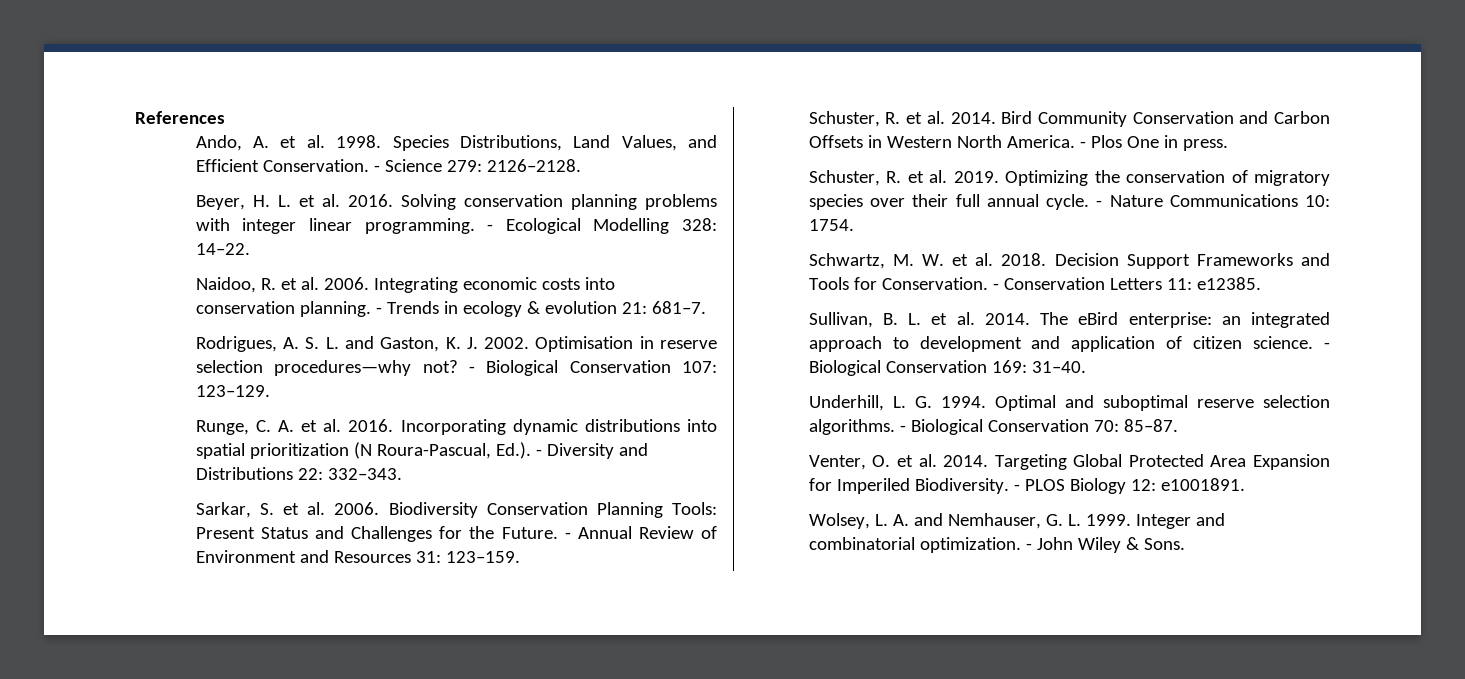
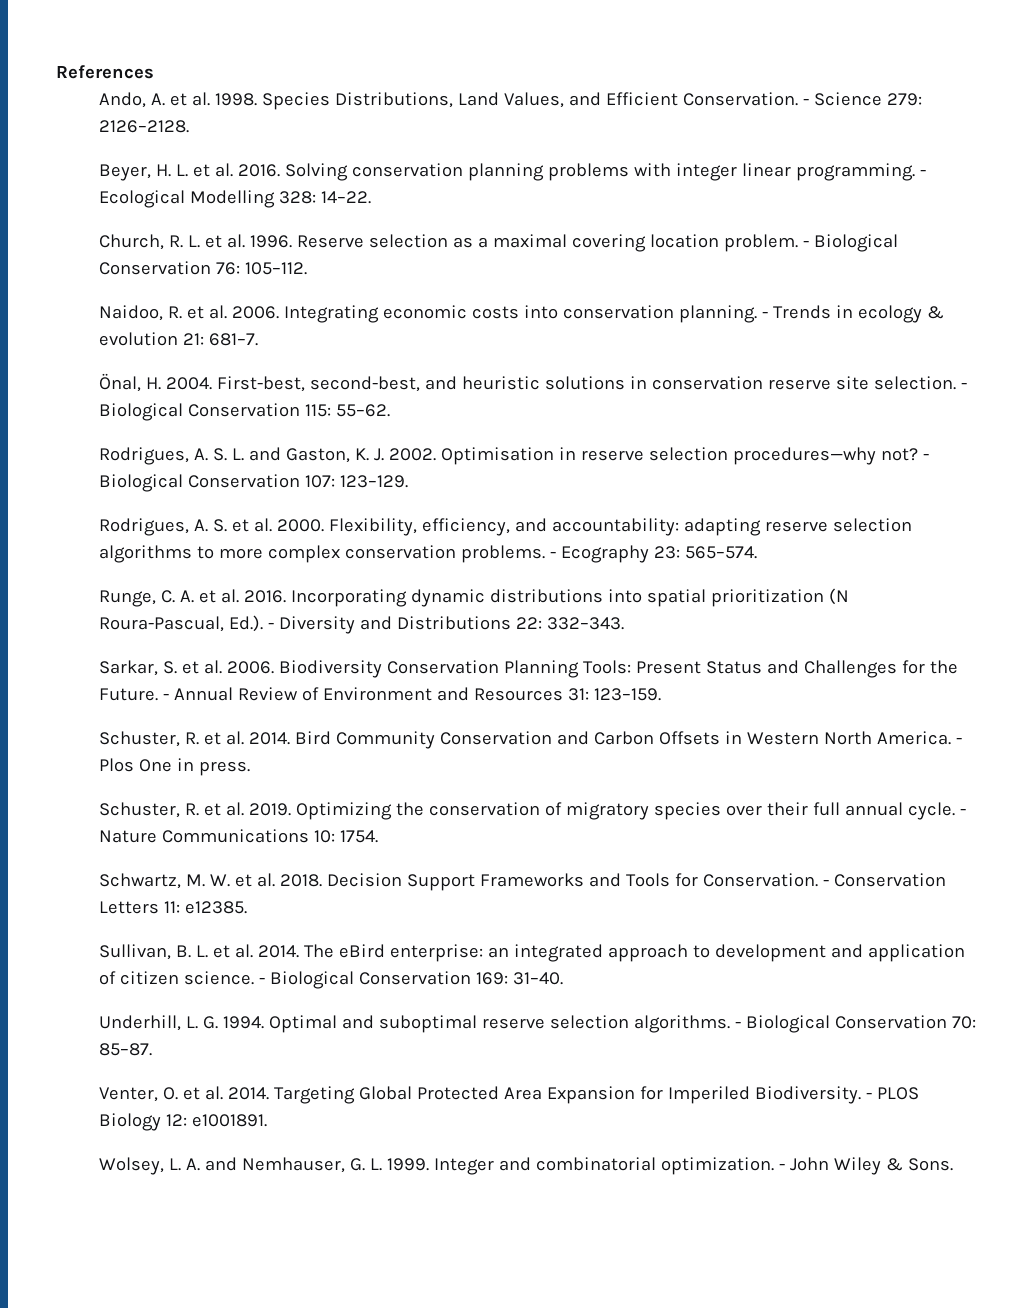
(250, 249) none -> [98,234,898,252] [98,261,307,275] // Church, R. L. et al. 1996. Reserve selection as a maximal covering location problem. - Biological Conservation 76: 105–112.
(706, 307) none -> [98,373,967,392] [98,403,390,421] // Önal, H. 2004. First-best, second-best, and heuristic solutions in conservation reserve site selection. - Biological Conservation 115: 55–62.
(270, 391) none -> [98,518,912,536] [98,545,757,563] // Rodrigues, A. S. et al. 2000. Flexibility, efficiency, and accountability: adapting reserve selection algorithms to more complex conservation problems. - Ecography 23: 565–574.

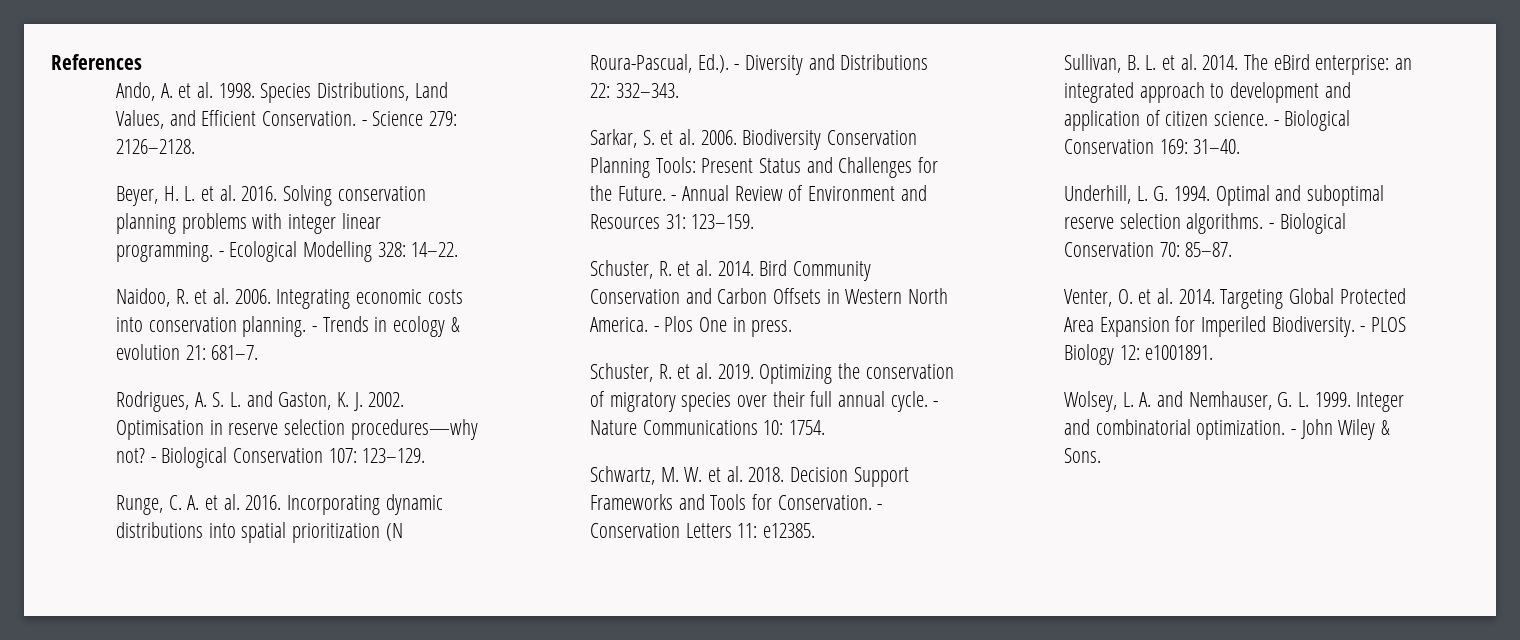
[98,234,898,252] [98,261,307,275] // Church, R. L. et al. 1996. Reserve selection as a maximal covering location problem. - Biological Conservation 76: 105–112. -> (459, 249) none
[98,373,967,392] [98,403,390,421] // Önal, H. 2004. First-best, second-best, and heuristic solutions in conservation reserve site selection. - Biological Conservation 115: 55–62. -> (259, 352) none
[98,518,912,536] [98,545,757,563] // Rodrigues, A. S. et al. 2000. Flexibility, efficiency, and accountability: adapting reserve selection algorithms to more complex conservation problems. - Ecography 23: 565–574. -> (426, 455) none

